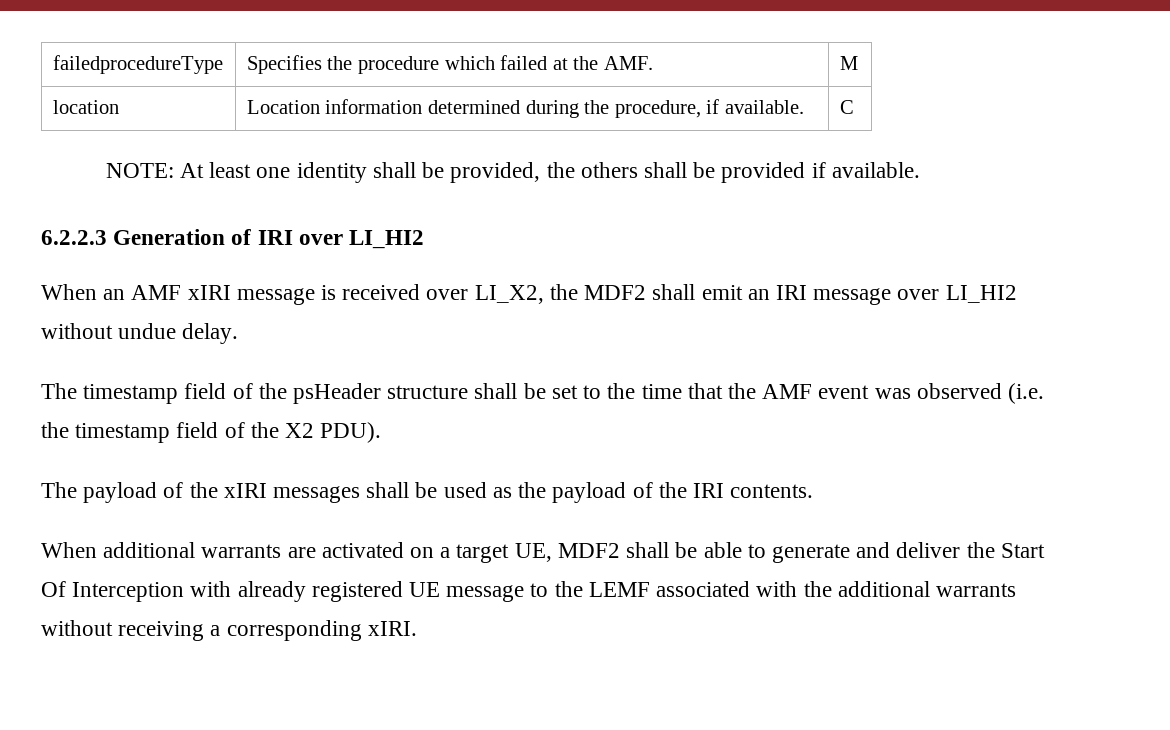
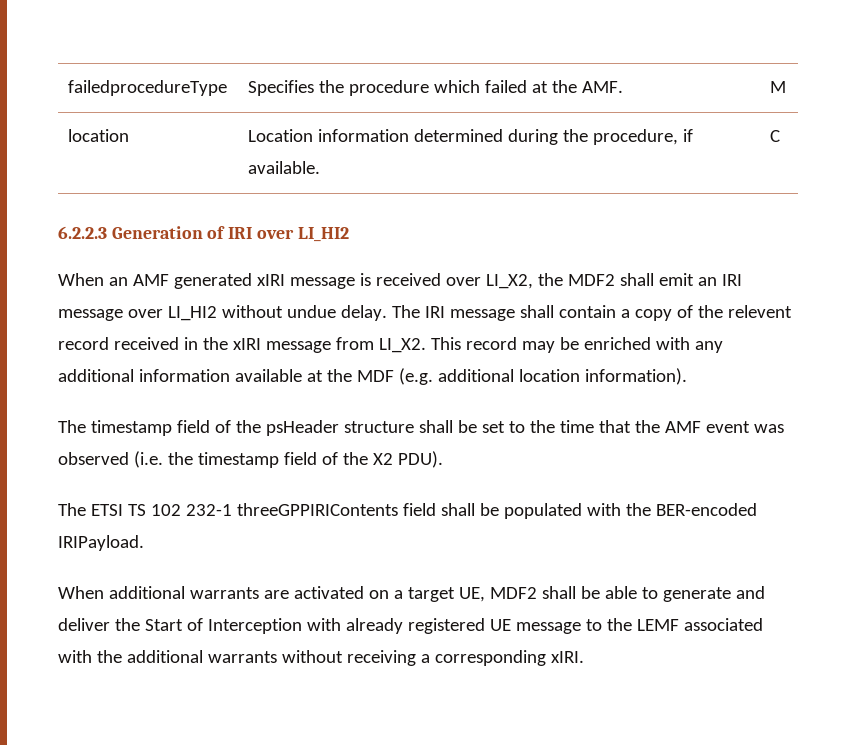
[105,162,920,183] // NOTE: At least one identity shall be provided, the others shall be provided if available. -> (781, 136) none
(182, 292) none -> [173,273,252,289] generated
(239, 333) none -> [391,305,792,321] [58,337,723,353] [58,368,687,385] The IRI message shall contain a copy of the relevent record received in the xIRI message from LI_X2. This record may be enriched with any additional information available at the MDF (e.g. additional location information).
[83,482,814,503] payload of the xIRI messages shall be used as the payload of the IRI contents. -> [90,503,757,519] [58,535,144,551] ETSI TS 102 232-1 threeGPPIRIContents field shall be populated with the BER-encoded IRIPayload.
[41,581,66,597] Of -> [186,618,203,631] of

